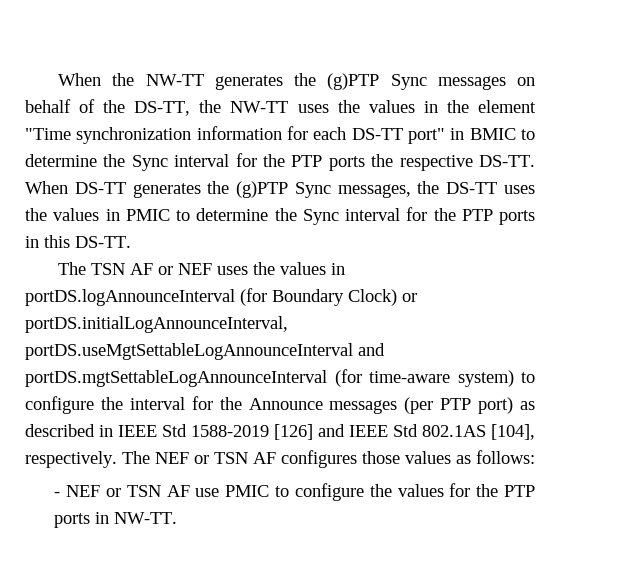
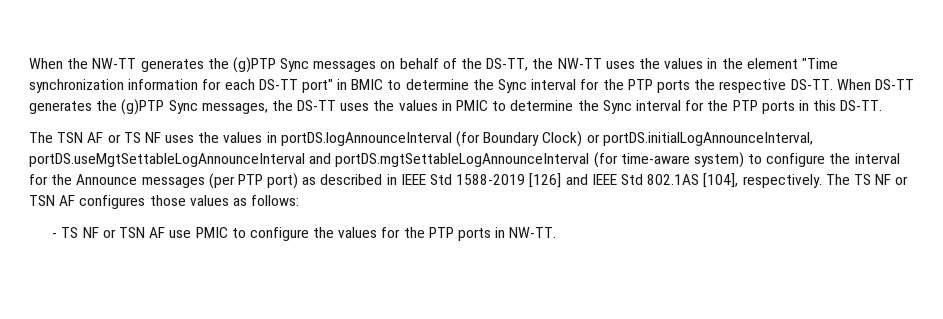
[178,263,213,275] NEF -> [123,132,161,143] TS NF
[155,452,189,464] NEF -> [853,174,892,185] TS NF
[66,485,101,497] NEF -> [61,227,99,238] TS NF

